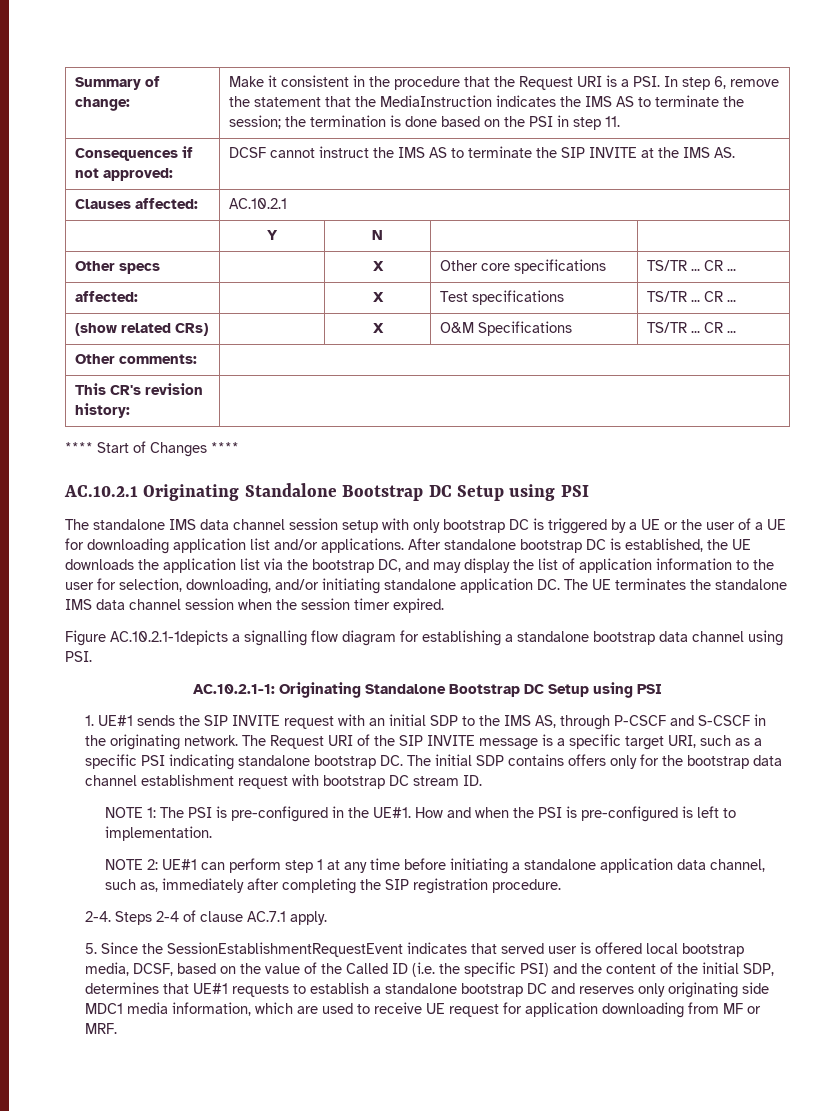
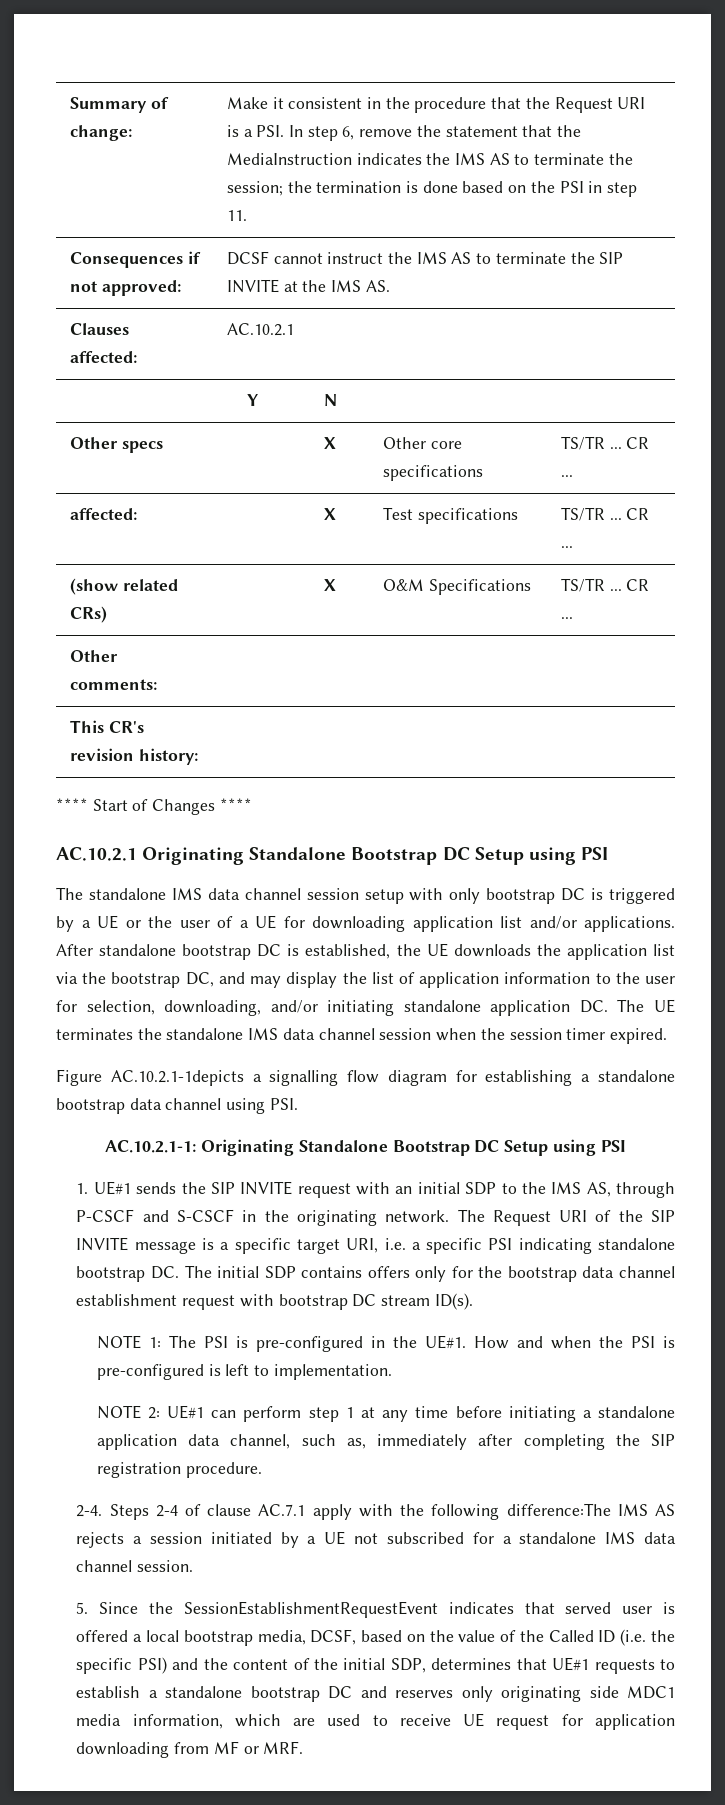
[700,735,751,746] such as -> [384,1238,406,1250] i.e.
[463,775,483,786] ID. -> [434,1293,473,1310] ID(s).
[290,911,328,925] apply. -> [312,1503,675,1520] [76,1531,676,1548] [76,1560,194,1572] apply with the following difference:The IMS AS rejects a session initiated by a UE not subscribed for a standalone IMS data channel session.
(643, 948) none -> [133,1634,143,1642] a

